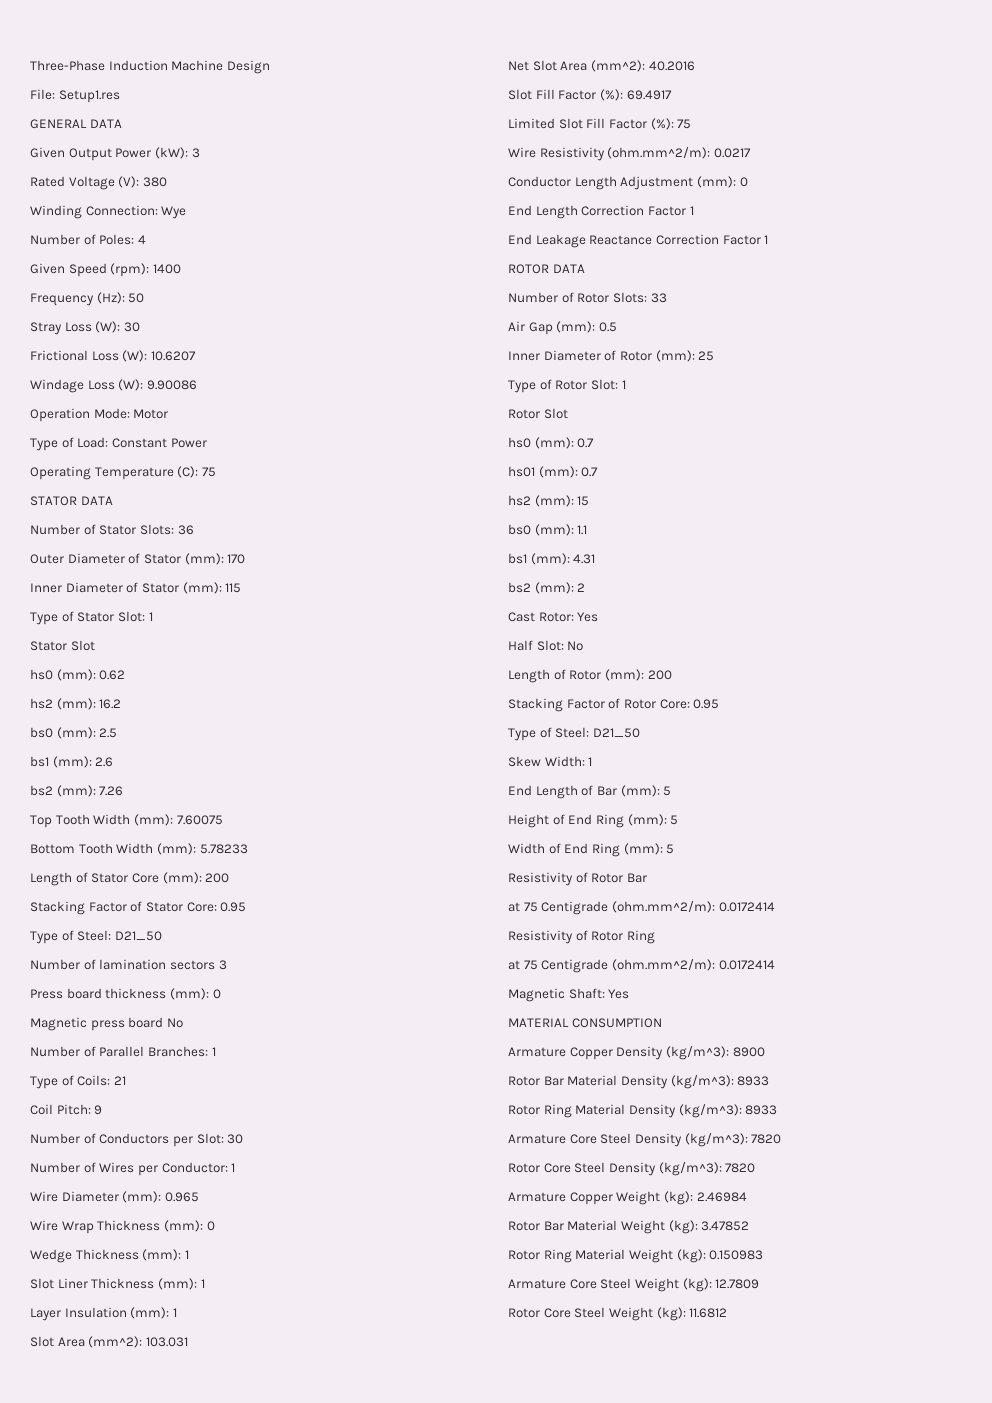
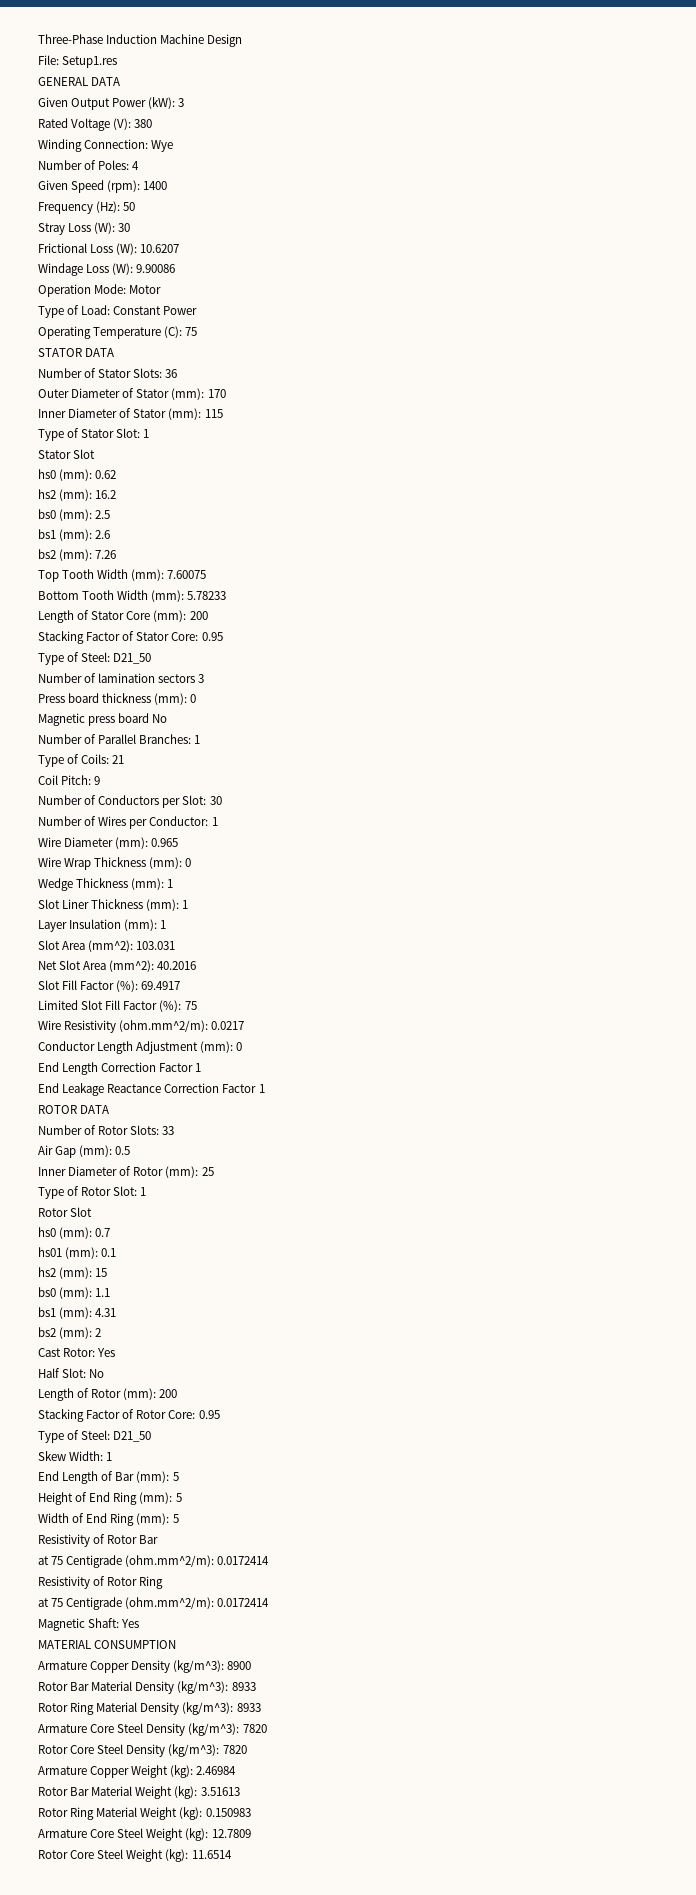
[581,467,599,477] 0.7 -> [101,1248,117,1257] 0.1
[701,1221,750,1231] 3.47852 -> [200,1787,240,1796] 3.51613
[689,1308,728,1318] 11.6812 -> [191,1850,232,1859] 11.6514

